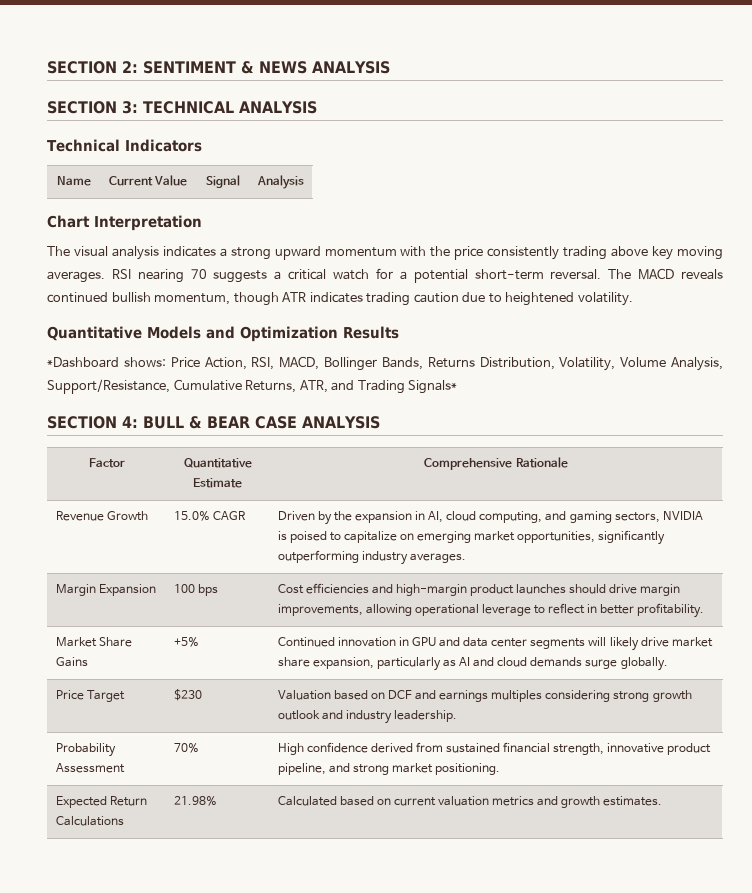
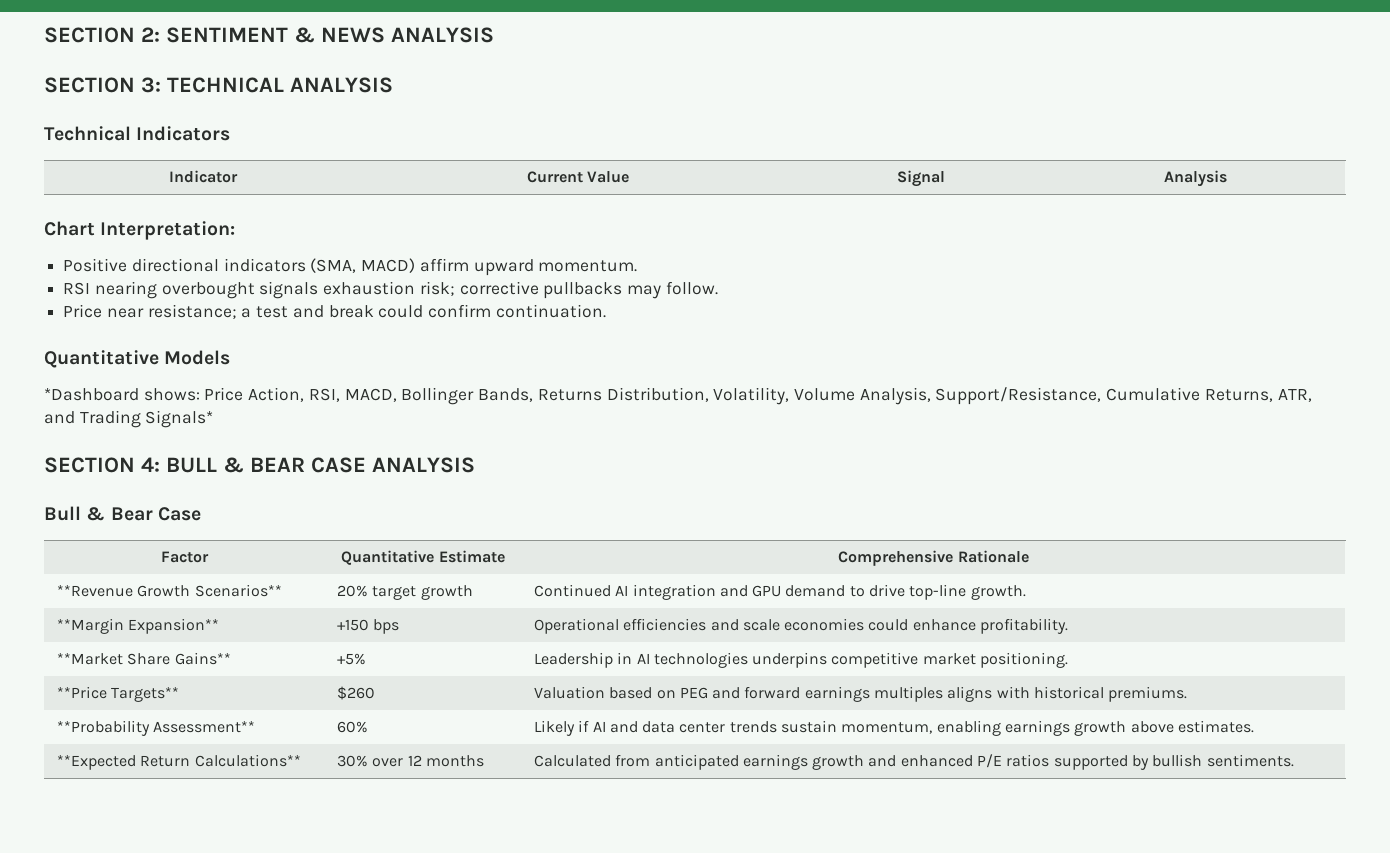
[56,176,91,186] Name -> [168,170,238,183] Indicator
[94,215,202,231] [47,246,723,260] [47,268,724,283] [47,292,633,306] Interpretation // The visual analysis indicates a strong upward momentum with the price consistently trading above key moving averages. RSI nearing 70 suggests a critical watch for a potential short-term reversal. The MACD reveals continued bullish momentum, though ATR indicates trading caution due to heightened volatility. -> [100,221,236,240] [63,258,638,276] [63,281,718,299] [63,304,606,319] Interpretation: // Positive directional indicators (SMA, MACD) affirm upward momentum. // RSI nearing overbought signals exhaustion risk; corrective pullbacks may follow. // Price near resistance; a test and break could confirm continuation.
[206,326,399,342] and Optimization Results -> (231, 357) none
(380, 422) none -> [44,506,201,521] // Bull & Bear Case
[55,511,104,521] Revenue -> [56,585,133,597] **Revenue
[173,511,246,521] [277,511,703,525] [277,530,666,545] [277,550,466,565] [55,584,156,596] [173,584,195,593] | 15.0% CAGR | Driven by the expansion in AI, cloud computing, and gaming sectors, NVIDIA is poised to capitalize on emerging market opportunities, significantly outperforming industry averages. // Margin Expansion | 100 -> [194,584,282,597] [336,585,473,600] [533,584,1026,600] [56,618,220,634] [336,619,369,631] Scenarios** | 20% target growth | Continued AI integration and GPU demand to drive top-line growth. // **Margin Expansion** | +150
[277,584,304,594] Cost -> [533,618,619,634] Operational
[395,584,681,596] [277,603,705,618] [55,637,132,647] [55,657,88,667] [173,637,199,647] [277,637,713,651] [277,657,668,671] [55,690,125,702] [173,689,202,701] [277,690,692,702] [277,710,457,724] [55,743,116,757] [55,763,125,773] [173,743,199,753] [277,742,712,755] [277,763,501,775] [55,796,147,808] [55,816,124,826] [173,796,217,806] [277,796,663,808] high-margin product launches should drive margin improvements, allowing operational leverage to reflect in better profitability. // Market Share Gains | +5% | Continued innovation in GPU and data center segments will likely drive market share expansion, particularly as AI and cloud demands surge globally. // Price Target | $230 | Valuation based on DCF and earnings multiples considering strong growth outlook and industry leadership. // Probability Assessment | 70% | High confidence derived from sustained financial strength, innovative product pipeline, and strong market positioning. // Expected Return Calculations | 21.98% | Calculated based on current valuation metrics and growth estimates. -> [742,618,1069,634] [56,652,231,665] [336,653,366,665] [533,652,1069,668] [56,686,180,702] [336,686,375,700] [533,686,1188,702] [56,720,256,736] [336,721,368,733] [533,720,1255,736] [56,754,301,770] [336,755,484,767] [533,754,1294,770] scale economies could enhance profitability. // **Market Share Gains** | +5% | Leadership in AI technologies underpins competitive market positioning. // **Price Targets** | $260 | Valuation based on PEG and forward earnings multiples aligns with historical premiums. // **Probability Assessment** | 60% | Likely if AI and data center trends sustain momentum, enabling earnings growth above estimates. // **Expected Return Calculations** | 30% over 12 months | Calculated from anticipated earnings growth and enhanced P/E ratios supported by bullish sentiments.

